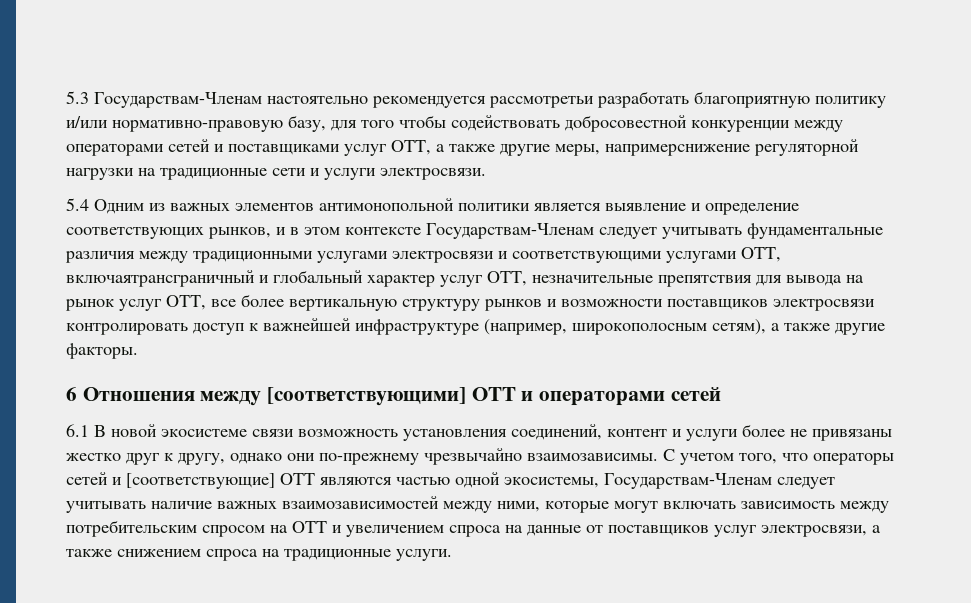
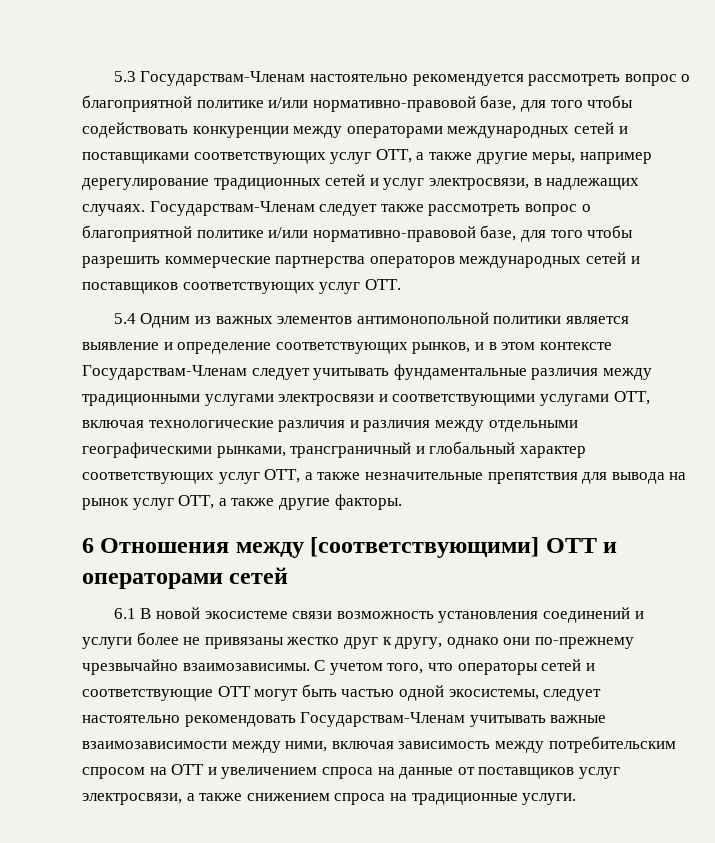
[489,91,886,108] [66,115,326,132] рассмотретьи разработать благоприятную политику и/или нормативно-правовую базу, -> [528,74,691,86] [82,95,517,112] рассмотреть вопрос о благоприятной политике и/или нормативно-правовой базе,
[565,115,687,132] добросовестной -> (188, 130) none
(164, 150) none -> [447,126,570,138] международных
(340, 149) none -> [193,152,326,164] соответствующих
[605,139,859,156] [66,168,486,180] напримерснижение регуляторной нагрузки на традиционные сети и услуги электросвязи. -> [579,152,652,164] [82,174,640,190] [82,201,591,216] [82,225,634,242] [82,252,640,268] [82,279,401,294] например дерегулирование традиционных сетей и услуг электросвязи, в надлежащих случаях. Государствам-Членам следует также рассмотреть вопрос о благоприятной политике и/или нормативно-правовой базе, для того чтобы разрешить коммерческие партнерства операторов международных сетей и поставщиков соответствующих услуг ОТТ.
[66,270,255,287] включаятрансграничный -> [82,420,578,432] [82,442,412,458] включая технологические различия и различия между отдельными географическими рынками, трансграничный
[440,271,527,287] услуг OTT, -> [82,469,361,484] соответствующих услуг OTT, а также
[211,294,875,311] [66,318,766,335] все более вертикальную структуру рынков и возможности поставщиков электросвязи контролировать доступ к важнейшей инфраструктуре (например, широкополосным сетям), -> (215, 502) none
[511,424,667,440] соединений, контент -> [543,607,631,623] соединений
[126,472,835,489] [66,496,736,513] [соответствующие] OTT являются частью одной экосистемы, Государствам-Членам следует учитывать наличие важных взаимозависимостей между ними, которые могут включать -> [82,684,602,701] [82,712,607,727] [82,741,394,753] соответствующие OTT могут быть частью одной экосистемы, следует настоятельно рекомендовать Государствам-Членам учитывать важные взаимозависимости между ними, включая

